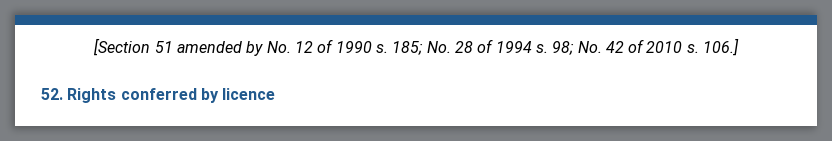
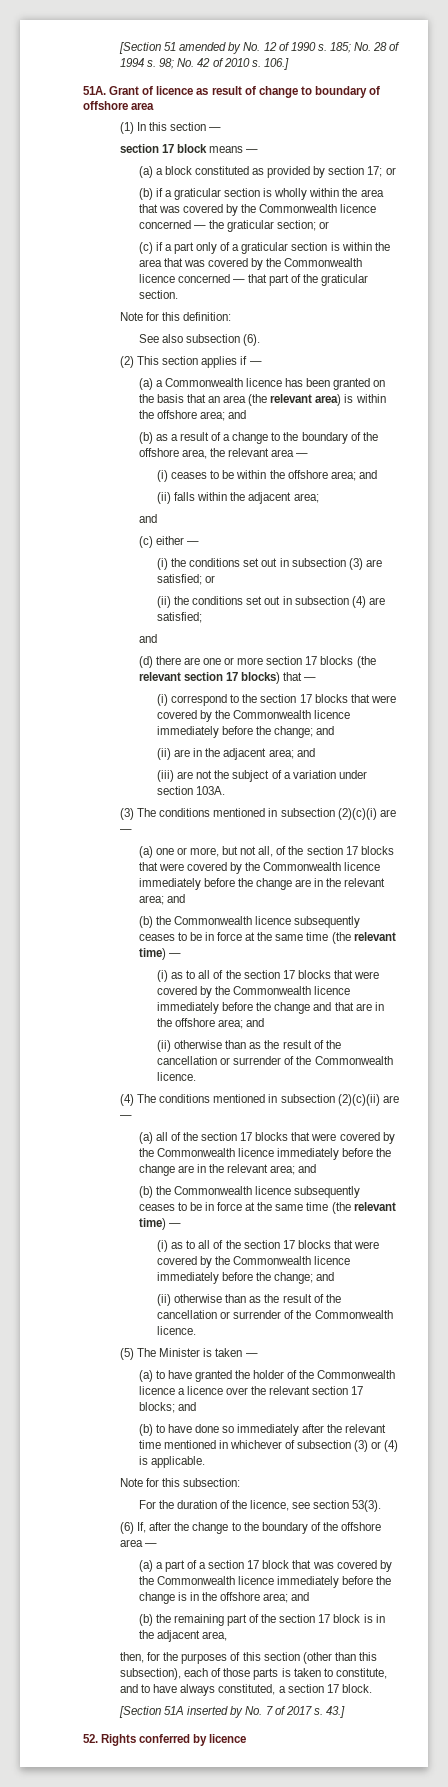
(740, 47) none -> [83,86,381,98] [83,101,155,110] [120,122,222,134] [120,144,259,153] [138,166,396,178] [138,188,384,200] [138,204,377,216] [138,220,330,232] [138,242,390,254] [138,258,363,270] [138,274,369,286] [138,290,178,299] [120,312,232,321] [138,334,260,346] [120,356,262,368] [138,378,386,390] [138,394,386,406] [138,410,246,421] [138,432,378,444] [138,448,309,459] [157,470,377,482] [157,492,319,504] [138,514,157,523] [138,536,199,548] [157,558,382,570] [157,574,216,585] [157,596,385,608] [157,612,203,623] [138,634,157,643] [138,656,376,668] [138,672,317,684] [157,694,396,706] [157,710,351,722] [157,726,335,738] [157,748,315,760] [157,770,367,782] [157,786,226,795] [120,808,396,820] [120,829,133,833] [138,846,394,858] [138,862,381,874] [138,878,386,890] [138,894,185,905] [138,916,360,928] [138,932,396,944] [138,948,181,960] [157,970,380,982] [157,986,351,998] [157,1002,384,1014] [157,1018,265,1029] [157,1040,341,1052] [157,1056,393,1065] [157,1072,197,1081] [120,1094,399,1106] [120,1115,133,1119] [138,1132,395,1144] [138,1148,392,1160] [138,1164,317,1176] [138,1186,360,1198] [138,1202,396,1214] [138,1218,181,1230] [157,1240,380,1252] [157,1256,351,1268] [157,1272,335,1284] [157,1294,341,1306] [157,1310,393,1319] [157,1326,197,1335] [120,1348,258,1360] [138,1370,396,1382] [138,1386,364,1395] [138,1402,196,1413] [138,1424,387,1436] [138,1440,399,1452] [138,1456,205,1468] [120,1478,241,1487] [138,1500,382,1512] [120,1522,382,1534] [120,1539,158,1547] [138,1560,392,1572] [138,1576,392,1588] [138,1592,310,1604] [138,1614,385,1626] [138,1630,227,1642] [120,1652,377,1664] [120,1668,387,1680] [120,1684,372,1696] [119,1706,345,1718] // 51A. Grant of licence as result of change to boundary of offshore area // (1) In this section — // section 17 block means — // (a) a block constituted as provided by section 17; or // (b) if a graticular section is wholly within the area that was covered by the Commonwealth licence concerned — the graticular section; or // (c) if a part only of a graticular section is within the area that was covered by the Commonwealth licence concerned — that part of the graticular section. // Note for this definition: // See also subsection (6). // (2) This section applies if — // (a) a Commonwealth licence has been granted on the basis that an area (the relevant area) is within the offshore area; and // (b) as a result of a change to the boundary of the offshore area, the relevant area — // (i) ceases to be within the offshore area; and // (ii) falls within the adjacent area; // and // (c) either — // (i) the conditions set out in subsection (3) are satisfied; or // (ii) the conditions set out in subsection (4) are satisfied; // and // (d) there are one or more section 17 blocks (the relevant section 17 blocks) that — // (i) correspond to the section 17 blocks that were covered by the Commonwealth licence immediately before the change; and // (ii) are in the adjacent area; and // (iii) are not the subject of a variation under section 103A. // (3) The conditions mentioned in subsection (2)(c)(i) are — // (a) one or more, but not all, of the section 17 blocks that were covered by the Commonwealth licence immediately before the change are in the relevant area; and // (b) the Commonwealth licence subsequently ceases to be in force at the same time (the relevant time) — // (i) as to all of the section 17 blocks that were covered by the Commonwealth licence immediately before the change and that are in the offshore area; and // (ii) otherwise than as the result of the cancellation or surrender of the Commonwealth licence. // (4) The conditions mentioned in subsection (2)(c)(ii) are — // (a) all of the section 17 blocks that were covered by the Commonwealth licence immediately before the change are in the relevant area; and // (b) the Commonwealth licence subsequently ceases to be in force at the same time (the relevant time) — // (i) as to all of the section 17 blocks that were covered by the Commonwealth licence immediately before the change; and // (ii) otherwise than as the result of the cancellation or surrender of the Commonwealth licence. // (5) The Minister is taken — // (a) to have granted the holder of the Commonwealth licence a licence over the relevant section 17 blocks; and // (b) to have done so immediately after the relevant time mentioned in whichever of subsection (3) or (4) is applicable. // Note for this subsection: // For the duration of the licence, see section 53(3). // (6) If, after the change to the boundary of the offshore area — // (a) a part of a section 17 block that was covered by the Commonwealth licence immediately before the change is in the offshore area; and // (b) the remaining part of the section 17 block is in the adjacent area, // then, for the purposes of this section (other than this subsection), each of those parts is taken to constitute, and to have always constituted, a section 17 block. // [Section 51A inserted by No. 7 of 2017 s. 43.]

